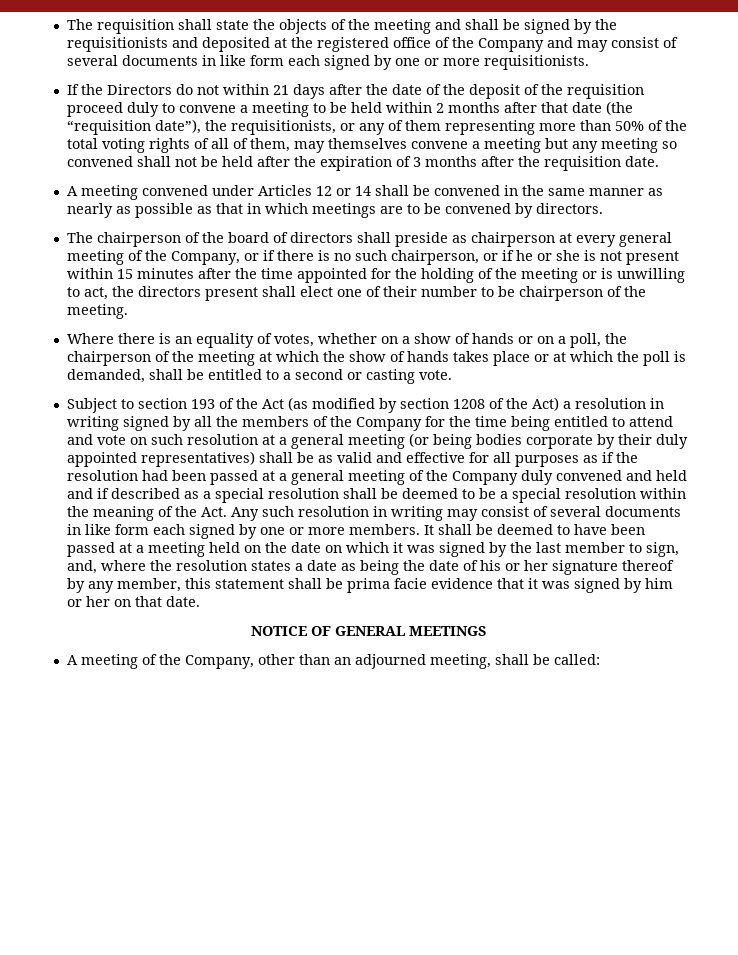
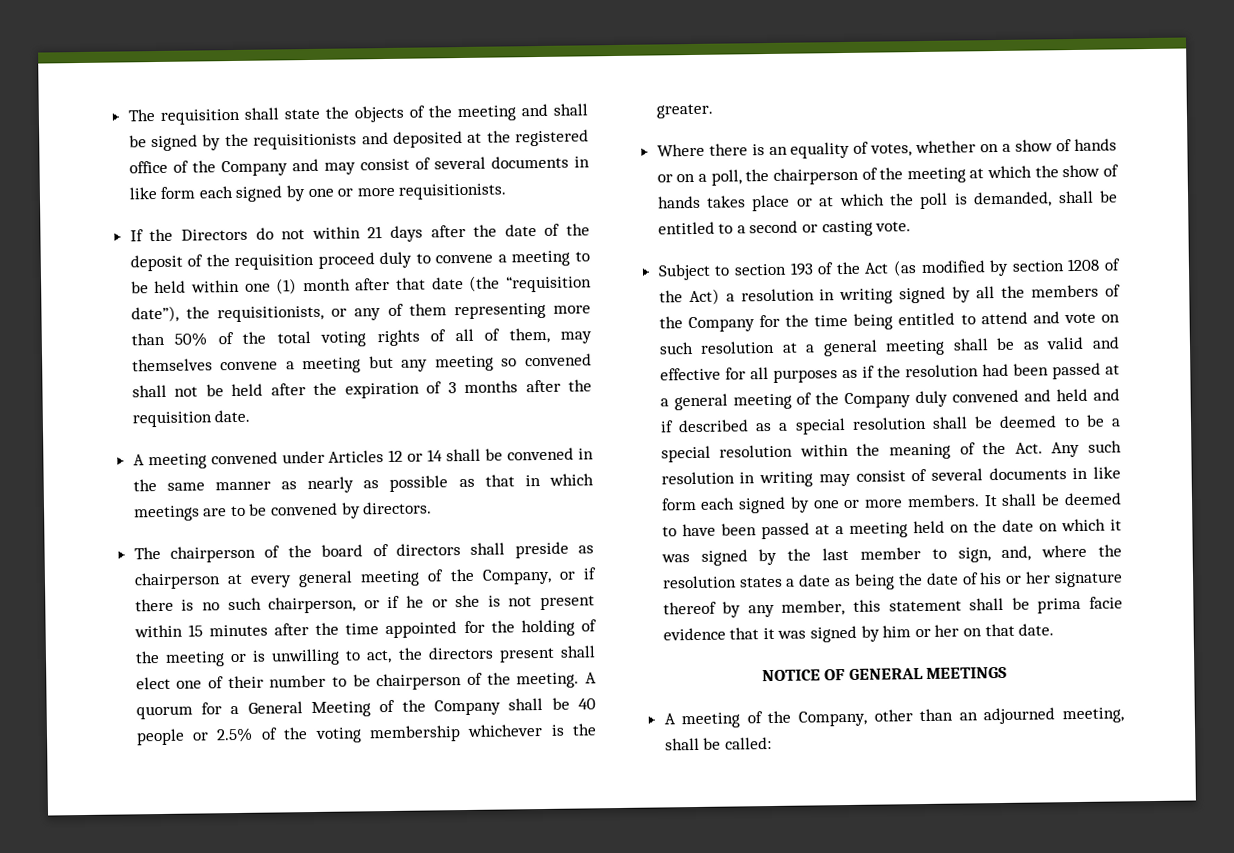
[435,102,500,113] 2 months -> [244,278,351,295] one (1) month
(128, 311) none -> [585,672,597,684] [135,697,596,720] [135,723,597,746] [655,103,713,119] A quorum for a General Meeting of the Company shall be 40 people or 2.5% of the voting membership whichever is the greater.
[408,433,688,449] [66,451,255,467] (or being bodies corporate by their duly appointed representatives) -> (946, 347) none

